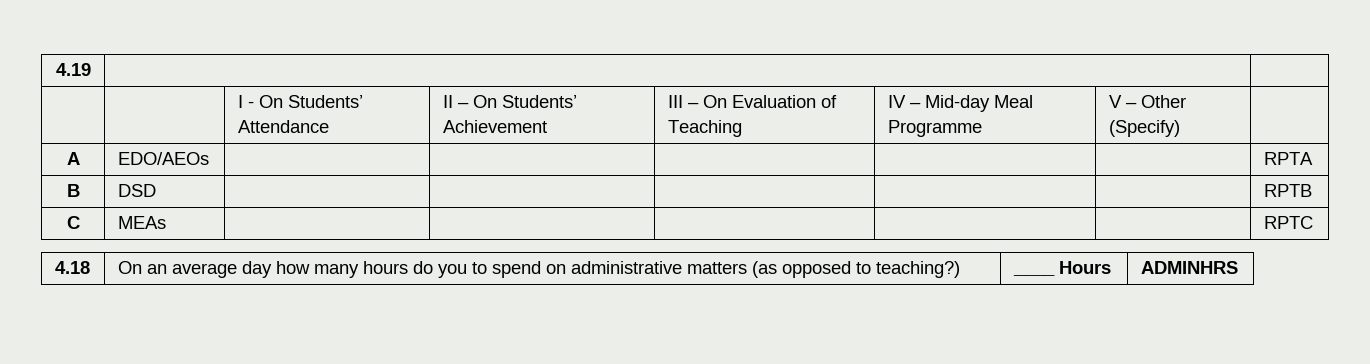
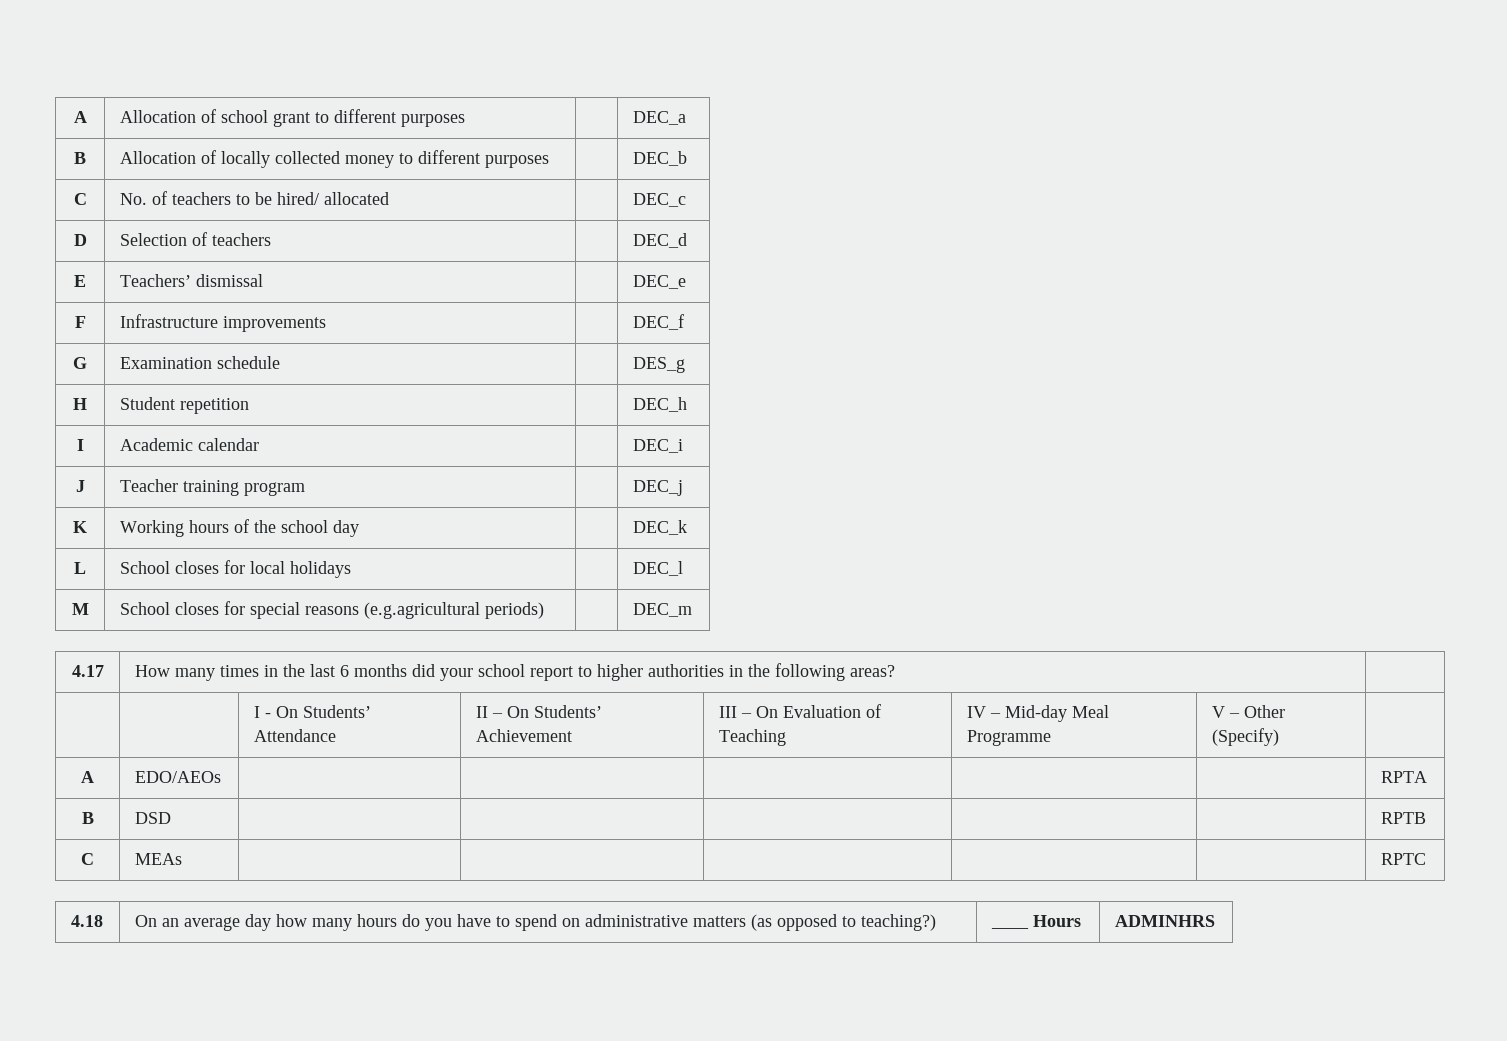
[55,63,91,76] 4.19 | -> [73,111,87,123] [119,109,465,127] [632,111,686,125] [74,152,86,164] [119,150,549,168] [632,151,687,166] [73,193,87,205] [119,191,389,205] [632,193,686,207] [73,234,87,246] [119,232,271,246] [632,233,687,248] [74,275,86,287] [119,274,263,287] [632,275,686,289] [74,316,86,328] [119,314,326,332] [632,314,684,330] [73,357,87,369] [119,356,280,369] [632,357,685,373] [73,398,87,410] [119,397,249,414] [632,397,687,412] [76,439,84,451] [119,438,259,451] [632,439,683,453] [75,480,85,492] [119,479,305,496] [632,480,683,496] [73,521,87,533] [119,519,359,537] [632,520,687,535] [74,562,86,574] [119,560,351,578] [632,561,683,576] [71,603,89,615] [119,601,544,619] [632,603,692,617] [71,665,104,677] [134,663,895,681] A | Allocation of school grant to different purposes | | DEC_a // B | Allocation of locally collected money to different purposes | | DEC_b // C | No. of teachers to be hired/ allocated | | DEC_c // D | Selection of teachers | | DEC_d // E | Teachers’ dismissal | | DEC_e // F | Infrastructure improvements | | DEC_f // G | Examination schedule | | DES_g // H | Student repetition | | DEC_h // I | Academic calendar | | DEC_i // J | Teacher training program | | DEC_j // K | Working hours of the school day | | DEC_k // L | School closes for local holidays | | DEC_l // M | School closes for special reasons (e.g.agricultural periods) | | DEC_m // 4.17 | How many times in the last 6 months did your school report to higher authorities in the following areas?
(467, 271) none -> [456,914,491,927] have

